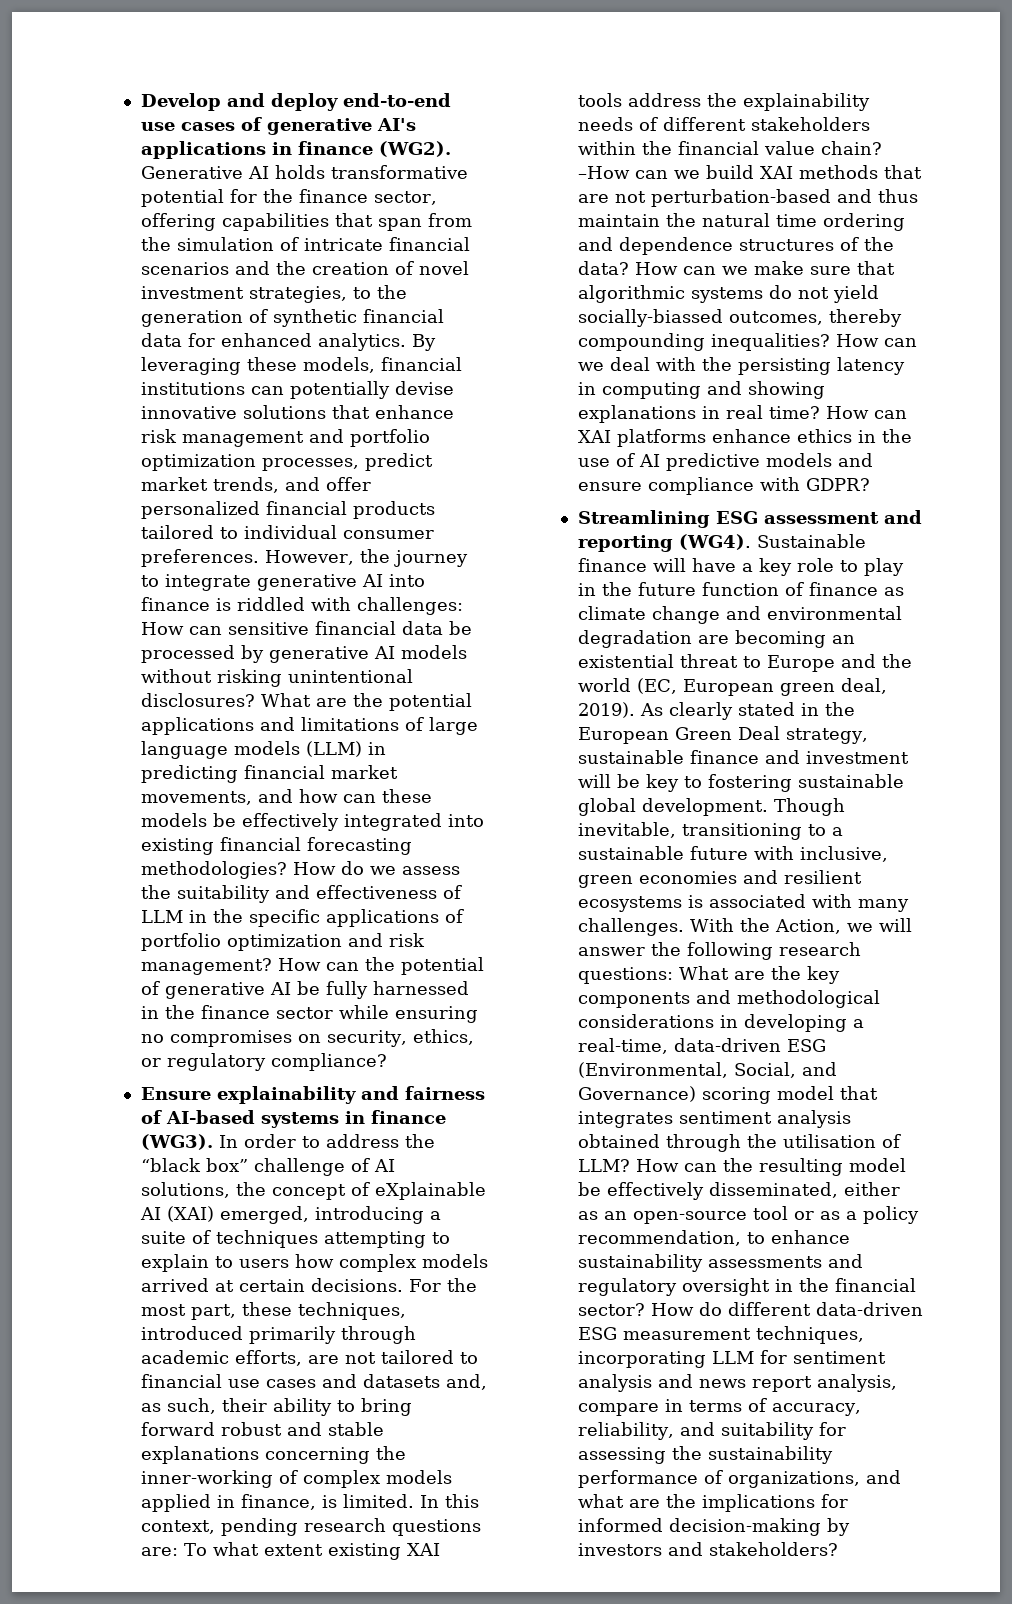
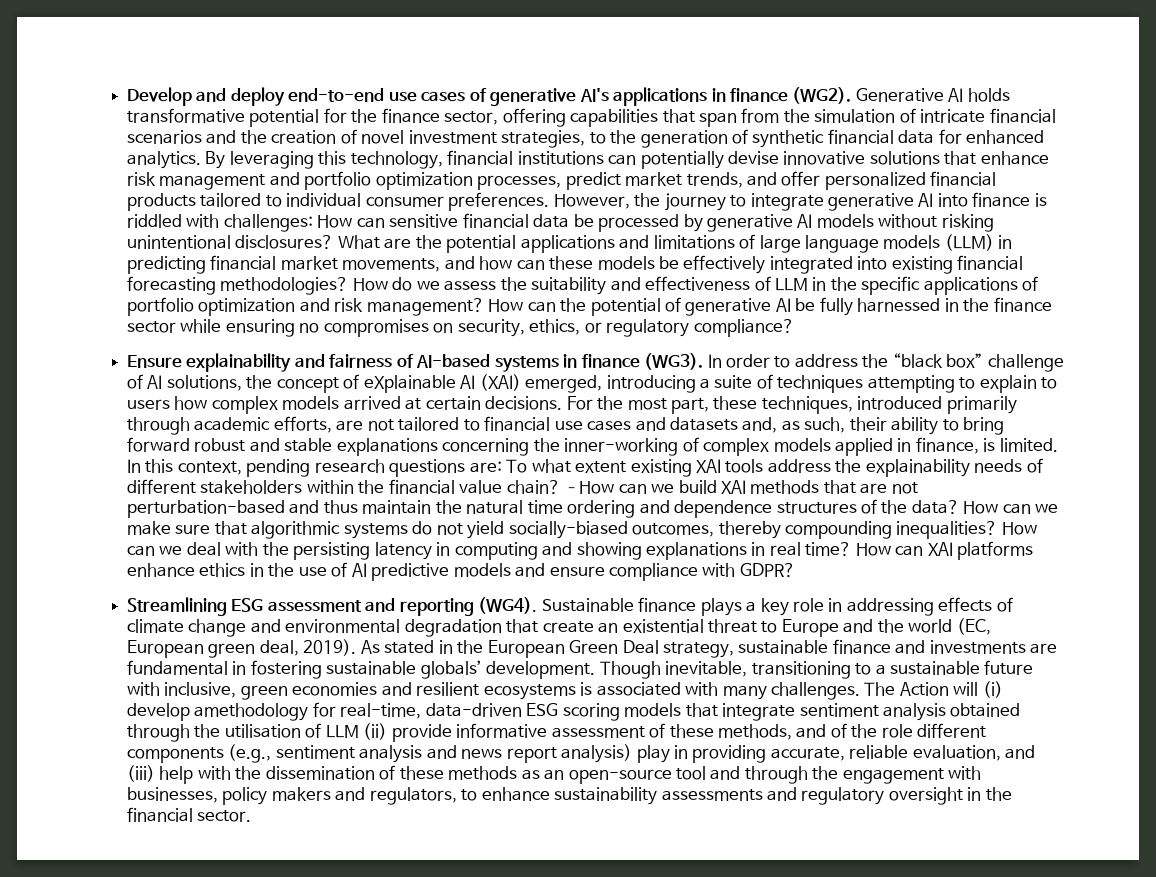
[246,357,375,373] these models, -> [318,151,443,169] this technology,
[577,309,723,327] socially-biassed -> [508,521,628,539] socially-biased
[652,558,736,572] will have -> [700,598,742,616] plays
[839,558,904,576] [577,582,904,596] to play in the future function of finance as -> [828,597,1013,616] in addressing effects of
[697,630,826,648] are becoming -> [506,619,594,633] that create
[668,702,733,720] clearly -> (380, 647) none
[805,751,909,764] [577,774,702,792] investment will be key to -> [929,640,1058,654] [126,660,247,675] investments are fundamental in
[577,798,636,816] global -> [420,660,482,679] globals’
[689,918,912,934] [577,942,861,960] [577,966,840,984] [577,990,880,1008] [577,1014,864,1032] [577,1038,826,1054] [577,1062,837,1078] [577,1086,878,1104] [577,1111,673,1128] With the Action, we will answer the following research questions: What are the key components and methodological considerations in developing a real-time, data-driven ESG (Environmental, Social, and Governance) scoring model that integrates -> [864,681,1003,698] [126,702,796,721] The Action will (i) develop amethodology for real-time, data-driven ESG scoring models that integrate
[577,1158,906,1176] [577,1182,900,1200] [577,1206,919,1224] [577,1230,741,1246] LLM? How can the resulting model be effectively disseminated, either as an open-source tool or as a policy recommendation, -> [325,723,987,742] [126,744,1036,763] [126,765,982,784] [126,787,457,805] LLM (ii) provide informative assessment of these methods, and of the role different components (e.g., sentiment analysis and news report analysis) play in providing accurate, reliable evaluation, and (iii) help with the dissemination of these methods as an open-source tool and through the engagement with businesses, policy makers and regulators,
[577,1302,923,1316] [577,1326,864,1344] [577,1350,886,1368] [577,1374,897,1392] [577,1398,861,1416] [577,1422,846,1440] [577,1446,833,1464] [577,1470,901,1488] [577,1494,848,1512] [577,1518,850,1536] [577,1542,838,1556] sector? How do different data-driven ESG measurement techniques, incorporating LLM for sentiment analysis and news report analysis, compare in terms of accuracy, reliability, and suitability for assessing the sustainability performance of organizations, and what are the implications for informed decision-making by investors and stakeholders? -> [197,810,252,822] sector.

